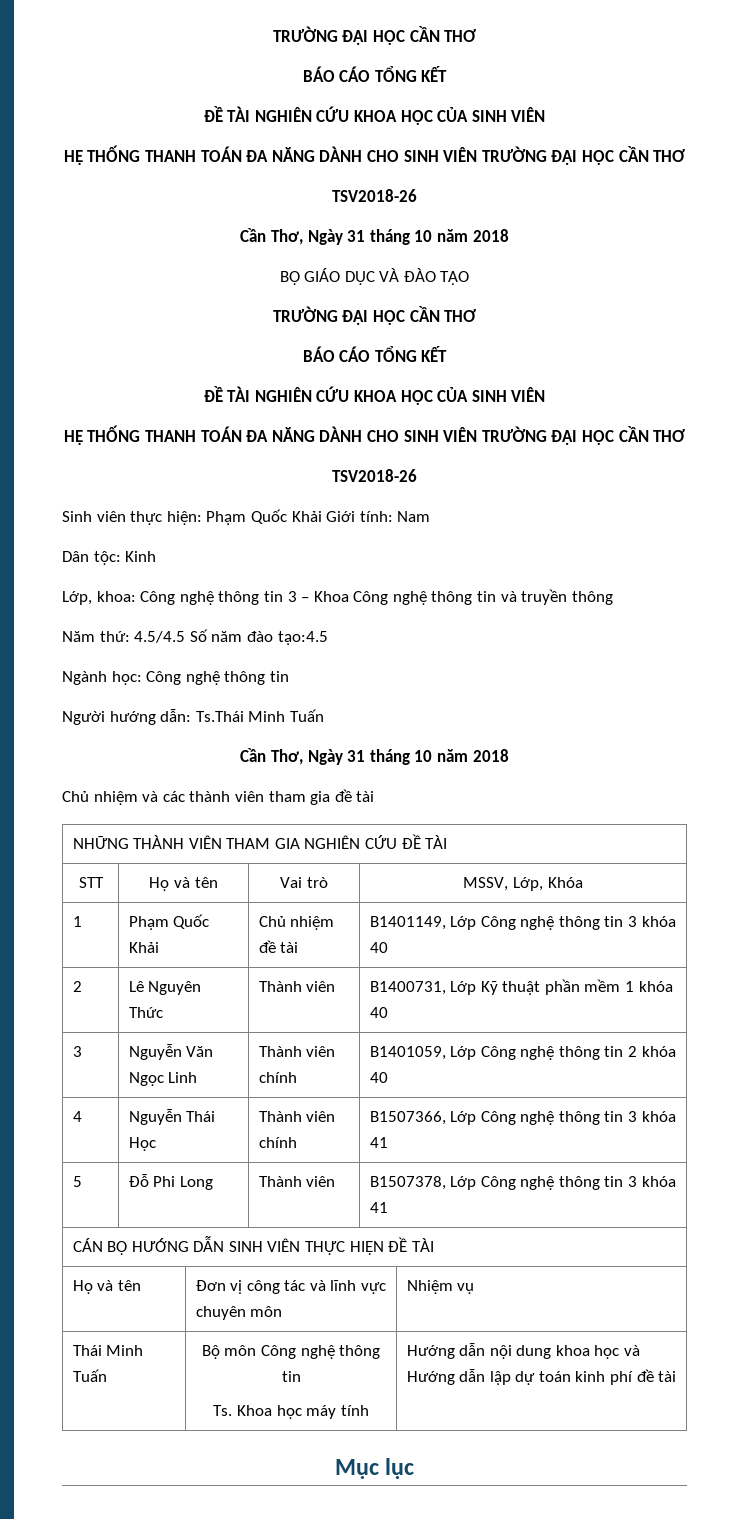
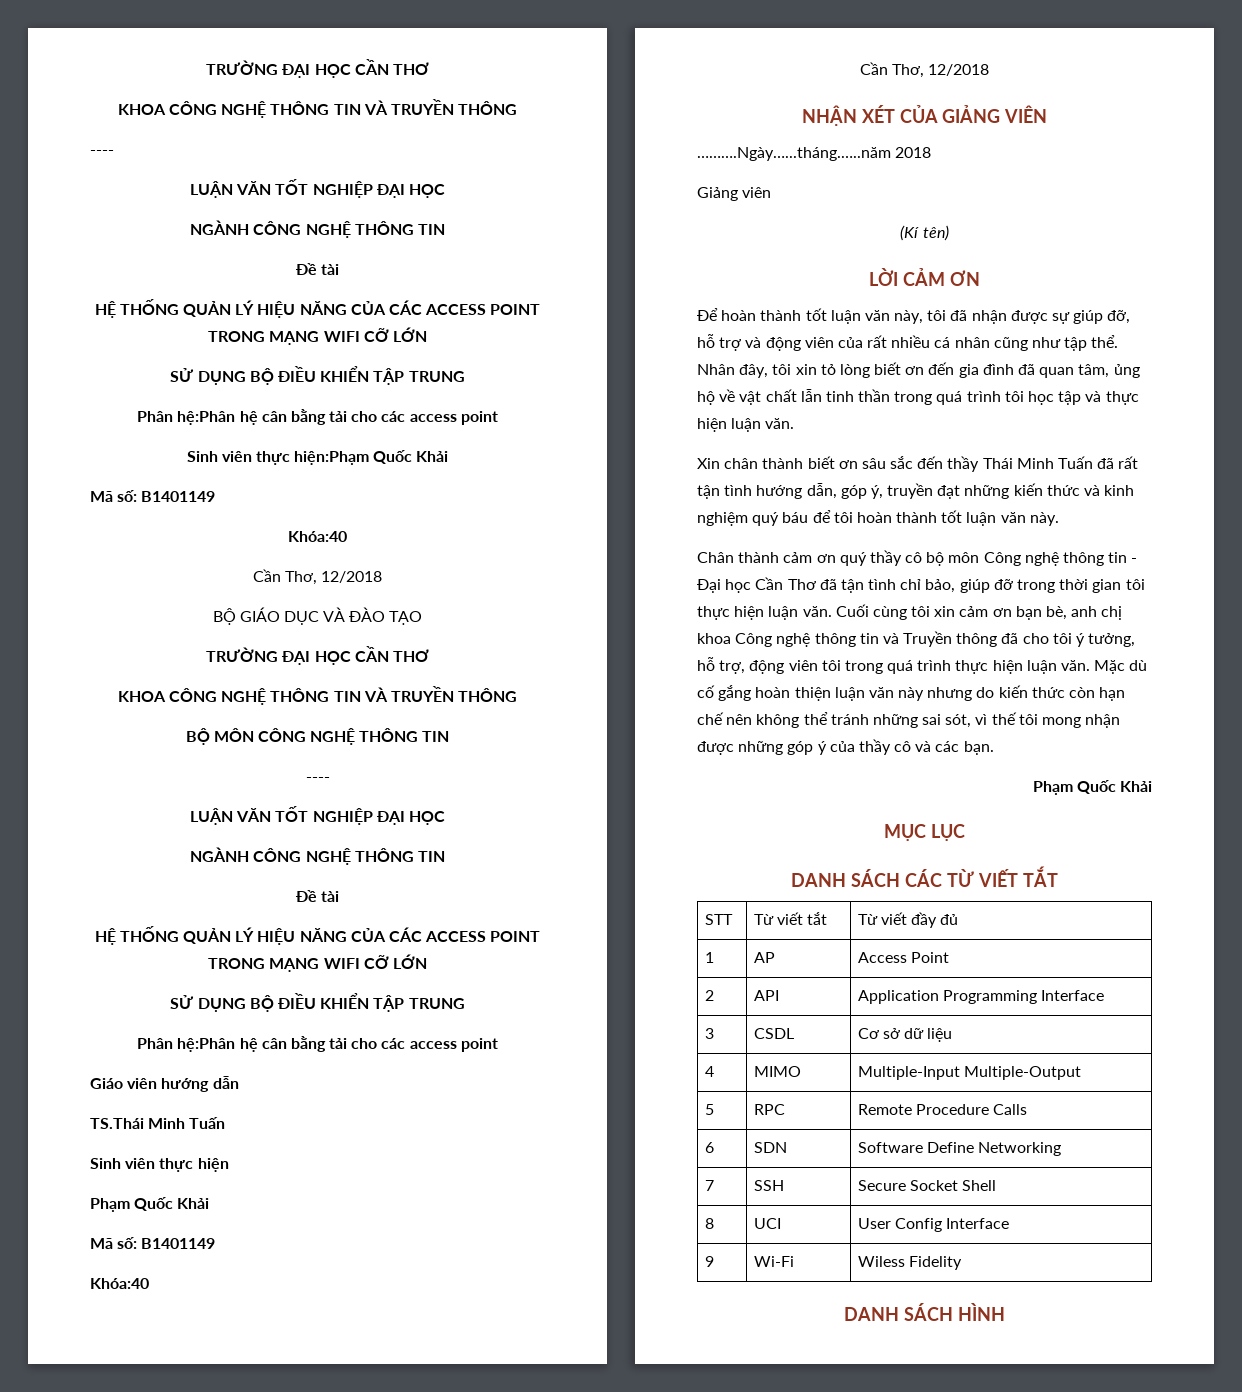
[272,26,477,45] [302,66,448,82] [203,106,546,125] [63,145,686,165] [332,189,417,202] [240,228,509,245] TRƯỜNG ĐẠI HỌC CẦN THƠ // BÁO CÁO TỔNG KẾT // ĐỀ TÀI NGHIÊN CỨU KHOA HỌC CỦA SINH VIÊN // HỆ THỐNG THANH TOÁN ĐA NĂNG DÀNH CHO SINH VIÊN TRƯỜNG ĐẠI HỌC CẦN THƠ // TSV2018-26 // Cần Thơ, Ngày 31 tháng 10 năm 2018 -> [206,59,429,78] [117,99,518,118] [90,150,114,155] [190,179,445,198] [190,220,445,238] [294,263,340,275] [94,299,541,318] [208,327,427,345] [170,366,465,385] [137,409,498,425] [186,450,449,465] [90,490,216,502] [288,531,347,542] [252,569,383,585] TRƯỜNG ĐẠI HỌC CẦN THƠ // KHOA CÔNG NGHỆ THÔNG TIN VÀ TRUYỀN THÔNG // ---- // LUẬN VĂN TỐT NGHIỆP ĐẠI HỌC // NGÀNH CÔNG NGHỆ THÔNG TIN // Đề tài // HỆ THỐNG QUẢN LÝ HIỆU NĂNG CỦA CÁC ACCESS POINT TRONG MẠNG WIFI CỠ LỚN // SỬ DỤNG BỘ ĐIỀU KHIỂN TẬP TRUNG // Phân hệ:Phân hệ cân bằng tải cho các access point // Sinh viên thực hiện:Phạm Quốc Khải // Mã số: B1401149 // Khóa:40 // Cần Thơ, 12/2018
[302,346,448,362] [203,386,546,405] [63,425,686,445] [332,469,417,482] [62,509,431,525] [62,551,157,565] [62,591,349,605] BÁO CÁO TỔNG KẾT // ĐỀ TÀI NGHIÊN CỨU KHOA HỌC CỦA SINH VIÊN // HỆ THỐNG THANH TOÁN ĐA NĂNG DÀNH CHO SINH VIÊN TRƯỜNG ĐẠI HỌC CẦN THƠ // TSV2018-26 // Sinh viên thực hiện: Phạm Quốc Khải Giới tính: Nam // Dân tộc: Kinh // Lớp, khoa: Công nghệ thông tin 3 – Khoa -> [117,686,518,705] [185,728,450,745] [305,777,330,782] [190,806,445,825] [190,847,445,865] [294,890,340,902] [94,926,541,945] [208,954,427,972] [170,993,465,1012] [137,1036,498,1052] [90,1076,239,1092] [90,1117,226,1129] [90,1158,229,1172] [90,1197,210,1212] [90,1237,216,1249] [90,1278,149,1289] [859,62,990,78] [801,105,1048,126] [697,147,932,161] [697,187,772,201] [900,225,949,241] [869,268,980,286] [697,308,1131,324] [697,334,1119,351] [697,362,1140,378] [697,389,1139,405] [697,418,795,432] [697,456,1139,472] [697,483,1135,499] [697,510,1059,526] [697,550,1138,566] [697,577,1145,593] [697,604,1123,620] [697,633,731,644] KHOA CÔNG NGHỆ THÔNG TIN VÀ TRUYỀN THÔNG // BỘ MÔN CÔNG NGHỆ THÔNG TIN // ---- // LUẬN VĂN TỐT NGHIỆP ĐẠI HỌC // NGÀNH CÔNG NGHỆ THÔNG TIN // Đề tài // HỆ THỐNG QUẢN LÝ HIỆU NĂNG CỦA CÁC ACCESS POINT TRONG MẠNG WIFI CỠ LỚN // SỬ DỤNG BỘ ĐIỀU KHIỂN TẬP TRUNG // Phân hệ:Phân hệ cân bằng tải cho các access point // Giáo viên hướng dẫn // TS.Thái Minh Tuấn // Sinh viên thực hiện // Phạm Quốc Khải // Mã số: B1401149 // Khóa:40 // Cần Thơ, 12/2018 // NHẬN XÉT CỦA GIẢNG VIÊN // ……….Ngày…...tháng.…..năm 2018 // Giảng viên // (Kí tên) // LỜI CẢM ƠN // Để hoàn thành tốt luận văn này, tôi đã nhận được sự giúp đỡ, hỗ trợ và động viên của rất nhiều cá nhân cũng như tập thể. Nhân đây, tôi xin tỏ lòng biết ơn đến gia đình đã quan tâm, ủng hộ về vật chất lẫn tinh thần trong quá trình tôi học tập và thực hiện luận văn. // Xin chân thành biết ơn sâu sắc đến thầy Thái Minh Tuấn đã rất tận tình hướng dẫn, góp ý, truyền đạt những kiến thức và kinh nghiệm quý báu để tôi hoàn thành tốt luận văn này. // Chân thành cảm ơn quý thầy cô bộ môn Công nghệ thông tin - Đại học Cần Thơ đã tận tình chỉ bảo, giúp đỡ trong thời gian tôi thực hiện luận văn. Cuối cùng tôi xin cảm ơn bạn bè, anh chị khoa
[521,589,613,605] [62,629,328,645] [62,671,289,685] [62,709,324,725] [240,748,509,765] [62,789,375,805] [72,834,448,849] [78,877,104,888] [149,877,218,891] [280,877,328,888] [463,877,583,891] [72,916,82,927] [128,914,210,930] [128,942,159,953] [258,916,335,930] [258,940,299,953] [369,916,676,930] [369,942,388,953] [72,981,82,992] [128,981,202,995] [128,1007,163,1018] [258,981,336,992] [369,979,673,995] [369,1007,388,1018] [72,1046,82,1057] [128,1044,214,1060] [128,1072,198,1086] [258,1046,336,1057] [258,1072,297,1083] [369,1046,676,1060] [369,1072,388,1083] [72,1111,82,1122] [128,1109,216,1125] [128,1137,156,1151] [258,1111,336,1122] [258,1137,297,1148] [369,1111,676,1125] [369,1137,388,1148] [72,1176,82,1187] [128,1174,213,1190] [258,1176,336,1187] [369,1176,676,1190] [369,1202,388,1213] [72,1236,434,1255] [72,1280,141,1294] [195,1280,387,1294] [195,1306,283,1320] [406,1280,475,1294] [72,1345,144,1356] [72,1369,107,1382] [201,1345,381,1359] [281,1371,301,1382] [213,1405,369,1419] [406,1343,641,1359] [406,1369,677,1385] [334,1458,415,1479] truyền thông // Năm thứ: 4.5/4.5 Số năm đào tạo:4.5 // Ngành học: Công nghệ thông tin // Người hướng dẫn: Ts.Thái Minh Tuấn // Cần Thơ, Ngày 31 tháng 10 năm 2018 // Chủ nhiệm và các thành viên tham gia đề tài // NHỮNG THÀNH VIÊN THAM GIA NGHIÊN CỨU ĐỀ TÀI // STT | Họ và tên | Vai trò | MSSV, Lớp, Khóa // 1 | Phạm Quốc Khải | Chủ nhiệm đề tài | B1401149, Lớp Công nghệ thông tin 3 khóa 40 // 2 | Lê Nguyên Thức | Thành viên | B1400731, Lớp Kỹ thuật phần mềm 1 khóa 40 // 3 | Nguyễn Văn Ngọc Linh | Thành viên chính | B1401059, Lớp Công nghệ thông tin 2 khóa 40 // 4 | Nguyễn Thái Học | Thành viên chính | B1507366, Lớp Công nghệ thông tin 3 khóa 41 // 5 | Đỗ Phi Long | Thành viên | B1507378, Lớp Công nghệ thông tin 3 khóa 41 // CÁN BỘ HƯỚNG DẪN SINH VIÊN THỰC HIỆN ĐỀ TÀI // Họ và tên | Đơn vị công tác và lĩnh vực chuyên môn | Nhiệm vụ // Thái Minh Tuấn | Bộ môn Công nghệ thông tin // Ts. Khoa học máy tính | Hướng dẫn nội dung khoa học và Hướng dẫn lập dự toán kinh phí đề tài // Mục lục -> [903,631,1136,647] [697,657,1148,674] [697,685,1126,701] [697,712,1121,728] [697,739,994,755] [1032,780,1152,795] [884,824,965,841] [791,866,1058,887] [704,914,733,925] [753,912,828,925] [857,912,959,928] [704,952,714,963] [753,952,775,963] [857,952,949,963] [704,990,714,1001] [753,990,779,1001] [857,990,1105,1004] [704,1028,714,1039] [753,1028,794,1039] [857,1028,953,1042] [704,1066,714,1077] [753,1066,801,1077] [857,1066,1081,1080] [704,1104,714,1115] [753,1104,785,1115] [857,1104,1028,1115] [704,1142,714,1153] [753,1142,787,1153] [857,1142,1062,1156] [704,1180,714,1191] [753,1180,784,1191] [857,1180,997,1191] [704,1218,714,1229] [753,1218,781,1229] [857,1218,1010,1232] [704,1256,714,1267] [753,1256,794,1267] [857,1256,962,1270] [844,1303,1005,1321] Truyền thông đã cho tôi ý tưởng, hỗ trợ, động viên tôi trong quá trình thực hiện luận văn. Mặc dù cố gắng hoàn thiện luận văn này nhưng do kiến thức còn hạn chế nên không thể tránh những sai sót, vì thế tôi mong nhận được những góp ý của thầy cô và các bạn. // Phạm Quốc Khải // MỤC LỤC // DANH SÁCH CÁC TỪ VIẾT TẮT // STT | Từ viết tắt | Từ viết đầy đủ // 1 | AP | Access Point // 2 | API | Application Programming Interface // 3 | CSDL | Cơ sở dữ liệu // 4 | MIMO | Multiple-Input Multiple-Output // 5 | RPC | Remote Procedure Calls // 6 | SDN | Software Define Networking // 7 | SSH | Secure Socket Shell // 8 | UCI | User Config Interface // 9 | Wi-Fi | Wiless Fidelity // DANH SÁCH HÌNH

